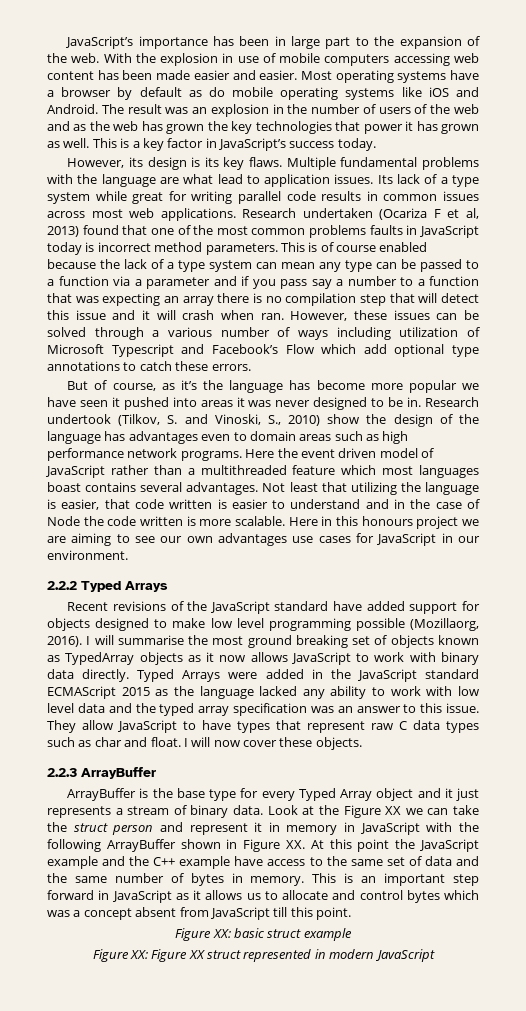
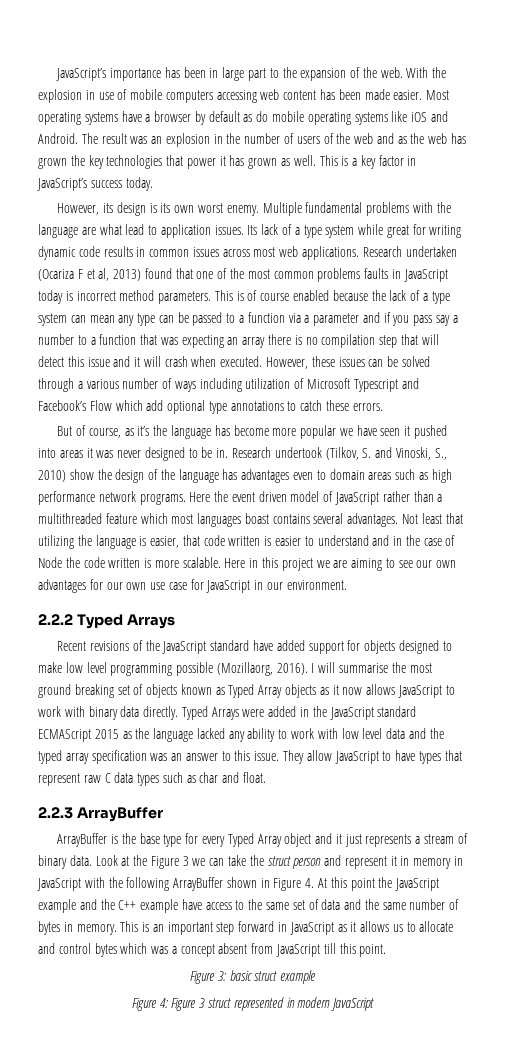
[193,70,256,80] easier and -> (390, 94) none
[223,157,283,170] key flaws. -> [174,203,259,216] own worst enemy.
[237,191,281,204] parallel -> [38,246,76,260] dynamic
[260,313,284,320] ran. -> [220,356,263,367] executed.
[361,516,413,526] honours -> (279, 562) none
[292,536,351,543] use cases -> [89,579,187,590] for our own use case
[65,652,135,665] TypedArray -> [228,684,283,698] Typed Array
[183,737,362,750] I will now cover these objects. -> (267, 777) none
[385,806,402,815] XX -> [182,856,189,866] 3
[286,840,305,849] XX. -> [305,878,315,888] 4.
[212,929,231,938] XX: -> [217,971,226,981] 3:
[129,949,205,962] XX: Figure XX -> [159,997,206,1011] 4: Figure 3

